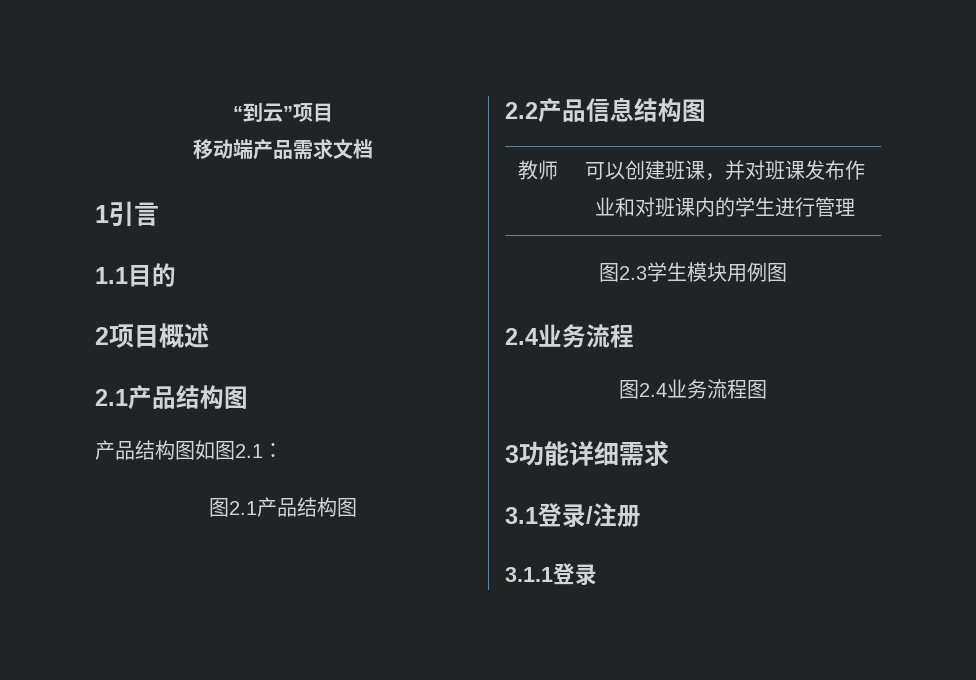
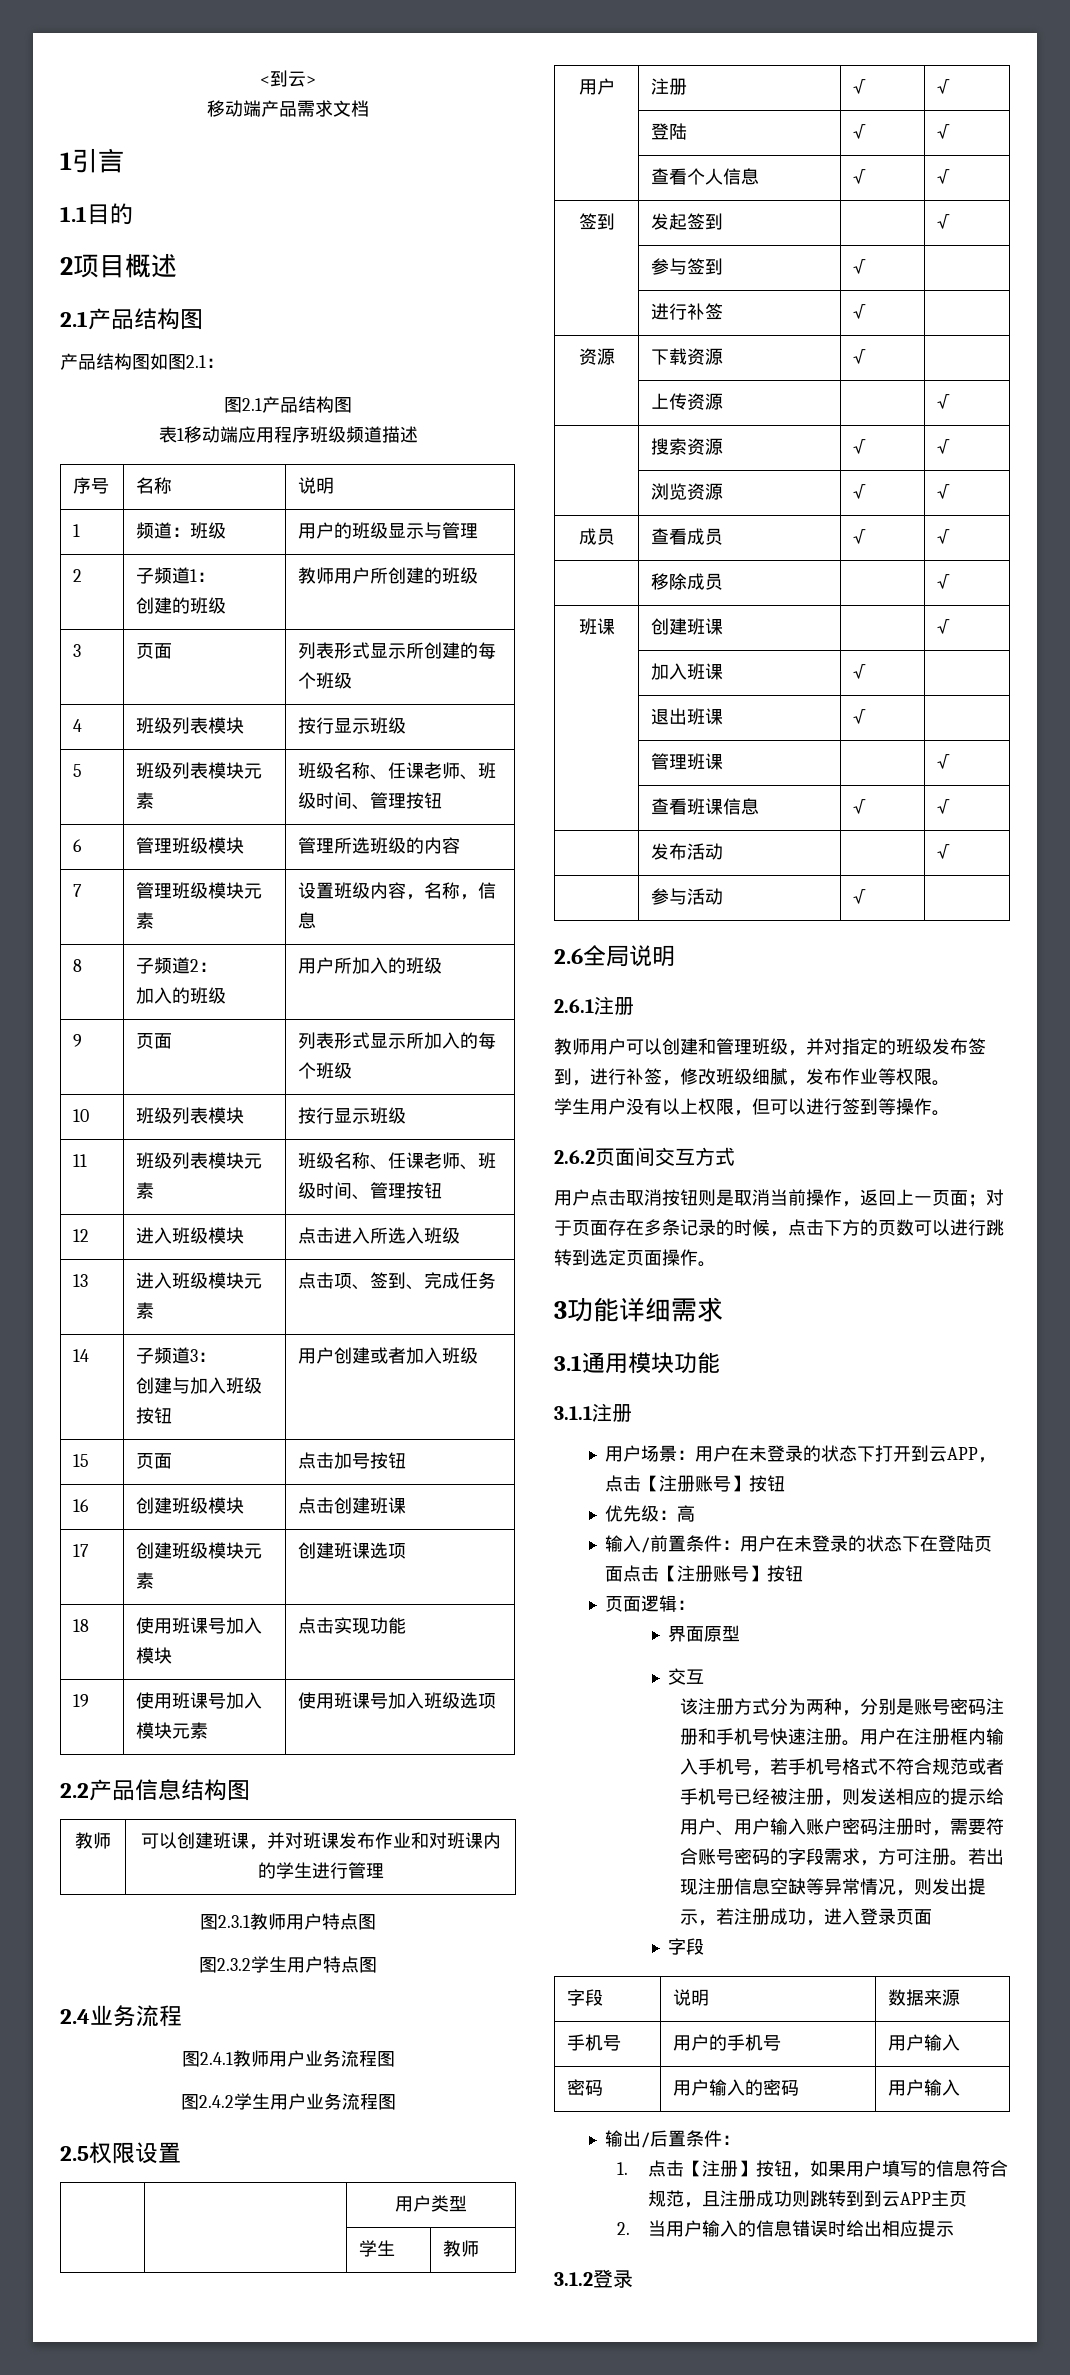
[233,102,333,122] “到云”项目 -> [260,70,316,87] <到云>
(357, 507) none -> [158,426,418,443] [73,477,110,494] [136,477,173,494] [298,477,335,494] [73,524,81,537] [136,522,227,539] [298,522,479,539] [73,569,83,582] [136,567,216,584] [136,597,227,614] [298,567,479,584] [73,644,82,657] [136,643,173,659] [298,642,497,659] [298,672,353,689] [73,719,83,732] [136,717,245,734] [298,717,407,734] [73,764,83,777] [136,762,263,779] [136,792,155,809] [298,762,497,780] [298,792,443,810] [73,839,83,852] [136,837,245,854] [298,837,461,854] [73,884,83,897] [136,882,263,899] [136,912,155,929] [298,882,497,900] [298,912,317,929] [73,959,83,972] [136,957,218,974] [136,987,227,1004] [298,957,443,974] [73,1034,83,1047] [136,1033,173,1049] [298,1032,497,1049] [298,1062,353,1079] [73,1109,90,1122] [136,1107,245,1124] [298,1107,407,1124] [73,1154,88,1167] [136,1152,263,1169] [136,1182,155,1199] [298,1152,497,1170] [298,1182,443,1200] [73,1229,90,1242] [136,1227,245,1244] [298,1227,461,1244] [73,1274,89,1287] [136,1272,263,1289] [136,1302,155,1319] [298,1272,497,1290] [73,1349,90,1362] [136,1347,217,1364] [136,1377,263,1394] [136,1407,173,1424] [298,1347,479,1364] [73,1454,90,1467] [136,1453,173,1469] [298,1452,407,1469] [73,1499,90,1512] [136,1497,245,1514] [298,1497,407,1514] [73,1544,90,1557] [136,1542,263,1559] [136,1572,155,1589] [298,1542,407,1559] [73,1619,90,1632] [136,1617,263,1634] [136,1647,173,1664] [298,1617,407,1634] [73,1694,90,1707] [136,1692,263,1709] [136,1722,209,1739] [298,1692,497,1709] // 表1移动端应用程序班级频道描述 // 序号 | 名称 | 说明 // 1 | 频道：班级 | 用户的班级显示与管理 // 2 | 子频道1： // 创建的班级 | 教师用户所创建的班级 // 3 | 页面 | 列表形式显示所创建的每个班级 // 4 | 班级列表模块 | 按行显示班级 // 5 | 班级列表模块元素 | 班级名称、任课老师、班级时间、管理按钮 // 6 | 管理班级模块 | 管理所选班级的内容 // 7 | 管理班级模块元素 | 设置班级内容，名称，信息 // 8 | 子频道2： // 加入的班级 | 用户所加入的班级 // 9 | 页面 | 列表形式显示所加入的每个班级 // 10 | 班级列表模块 | 按行显示班级 // 11 | 班级列表模块元素 | 班级名称、任课老师、班级时间、管理按钮 // 12 | 进入班级模块 | 点击进入所选入班级 // 13 | 进入班级模块元素 | 点击项、签到、完成任务 // 14 | 子频道3： // 创建与加入班级按钮 | 用户创建或者加入班级 // 15 | 页面 | 点击加号按钮 // 16 | 创建班级模块 | 点击创建班课 // 17 | 创建班级模块元素 | 创建班课选项 // 18 | 使用班课号加入模块 | 点击实现功能 // 19 | 使用班课号加入模块元素 | 使用班课号加入班级选项
[619,262,767,282] 2.3学生模块用例 -> [218,1913,376,1930] [199,1956,359,1973] 2.3.1教师用户特点图 // 图2.3.2学生用户特点
[639,379,767,399] 2.4业务流程图 -> [199,2050,395,2067] [180,2093,396,2110] [60,2142,181,2164] [395,2195,467,2212] [359,2240,396,2257] [443,2240,480,2257] [578,78,615,95] [651,78,688,95] [853,79,867,94] [937,79,951,94] [651,123,688,140] [853,124,867,139] [937,124,951,139] [651,168,760,185] [853,169,867,184] [937,169,951,184] [578,213,615,230] [651,213,724,230] [937,214,951,229] [651,258,724,275] [853,259,867,274] [651,303,724,320] [853,304,867,319] [578,348,615,365] [651,348,724,365] [853,349,867,364] [651,393,724,410] [937,394,951,409] [651,438,724,455] [853,439,867,454] [937,439,951,454] [651,483,724,500] [853,484,867,499] [937,484,951,499] [578,528,615,545] [651,528,724,545] [853,529,867,544] [937,529,951,544] [651,573,724,590] [937,574,951,589] [578,618,615,635] [651,618,724,635] [937,619,951,634] [651,663,724,680] [853,664,867,679] [651,708,724,725] [853,709,867,724] [651,753,724,770] [937,754,951,769] [651,798,760,815] [853,799,867,814] [937,799,951,814] [651,843,724,860] [937,844,951,859] [651,888,724,905] [853,889,867,904] [554,945,675,967] [554,996,634,1015] [554,1038,986,1056] [554,1068,950,1086] [554,1098,950,1116] [554,1147,735,1166] [554,1189,1004,1207] [554,1219,1004,1237] [554,1249,716,1267] 2.4.1教师用户业务流程图 // 图2.4.2学生用户业务流程图 // 2.5权限设置 // | | 用户类型 // | | 学生 | 教师 // 用户 | 注册 | √ | √ // | 登陆 | √ | √ // | 查看个人信息 | √ | √ // 签到 | 发起签到 | | √ // | 参与签到 | √ | // | 进行补签 | √ | // 资源 | 下载资源 | √ | // | 上传资源 | | √ // | 搜索资源 | √ | √ // | 浏览资源 | √ | √ // 成员 | 查看成员 | √ | √ // | 移除成员 | | √ // 班课 | 创建班课 | | √ // | 加入班课 | √ | // | 退出班课 | √ | // | 管理班课 | | √ // | 查看班课信息 | √ | √ // | 发布活动 | | √ // | 参与活动 | √ | // 2.6全局说明 // 2.6.1注册 // 教师用户可以创建和管理班级，并对指定的班级发布签到，进行补签，修改班级细腻，发布作业等权限。 // 学生用户没有以上权限，但可以进行签到等操作。 // 2.6.2页面间交互方式 // 用户点击取消按钮则是取消当前操作，返回上一页面；对于页面存在多条记录的时候，点击下方的页数可以进行跳转到选定页面操作。
[538,503,641,528] [505,567,553,582] 登录/注册 // 3.1.1 -> [582,1352,720,1374] [554,1403,632,1422] [605,1445,997,1463] [605,1475,786,1492] [605,1505,696,1522] [605,1535,993,1553] [605,1565,804,1582] [605,1595,696,1612] [668,1625,741,1642] [668,1668,705,1685] [679,1698,1004,1716] [679,1728,1004,1746] [679,1758,1004,1776] [679,1788,1004,1806] [679,1818,1004,1836] [679,1848,1004,1866] [679,1878,986,1896] [679,1908,932,1926] [668,1938,705,1955] [567,1989,604,2006] [673,1989,710,2006] [888,1989,961,2006] [567,2034,622,2051] [673,2034,782,2051] [888,2034,961,2051] [567,2079,604,2096] [673,2079,800,2096] [888,2079,961,2096] [605,2130,741,2148] [616,2160,1009,2178] [648,2190,968,2208] [616,2220,955,2237] [554,2272,593,2286] 通用模块功能 // 3.1.1注册 // 用户场景：用户在未登录的状态下打开到云APP，点击【注册账号】按钮 // 优先级：高 // 输入/前置条件：用户在未登录的状态下在登陆页面点击【注册账号】按钮 // 页面逻辑： // 界面原型 // 交互 // 该注册方式分为两种，分别是账号密码注册和手机号快速注册。用户在注册框内输入手机号，若手机号格式不符合规范或者手机号已经被注册，则发送相应的提示给用户、用户输入账户密码注册时，需要符合账号密码的字段需求，方可注册。若出现注册信息空缺等异常情况，则发出提示，若注册成功，进入登录页面 // 字段 // 字段 | 说明 | 数据来源 // 手机号 | 用户的手机号 | 用户输入 // 密码 | 用户输入的密码 | 用户输入 // 输出/后置条件： // 1.点击【注册】按钮，如果用户填写的信息符合规范，且注册成功则跳转到到云APP主页 // 2.当用户输入的信息错误时给出相应提示 // 3.1.2

